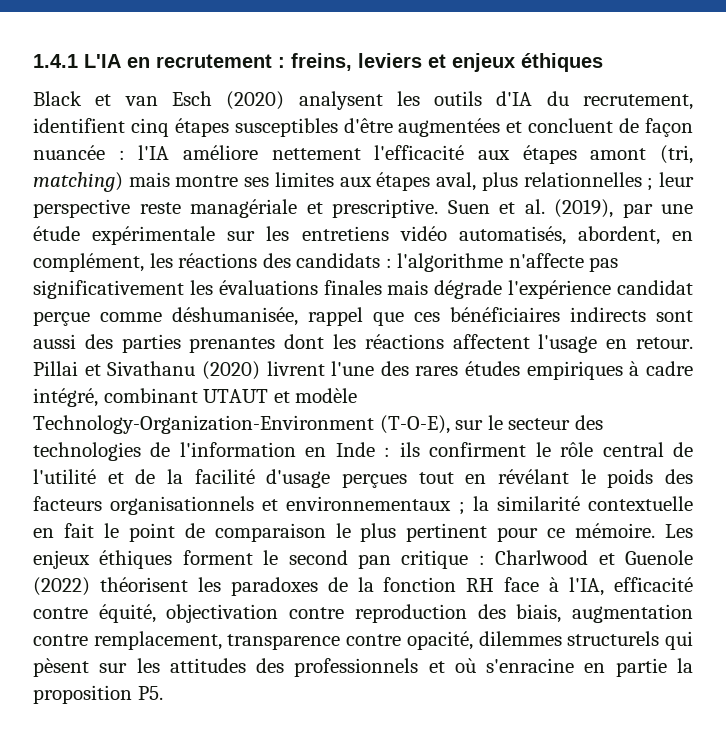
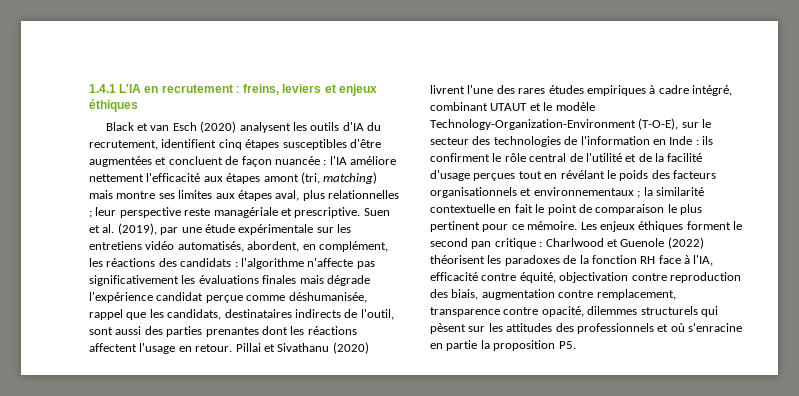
[414,307,646,322] ces bénéficiaires indirects -> [149,309,394,320] les candidats, destinataires indirects de l'outil,
(290, 397) none -> [543,102,553,111] le

